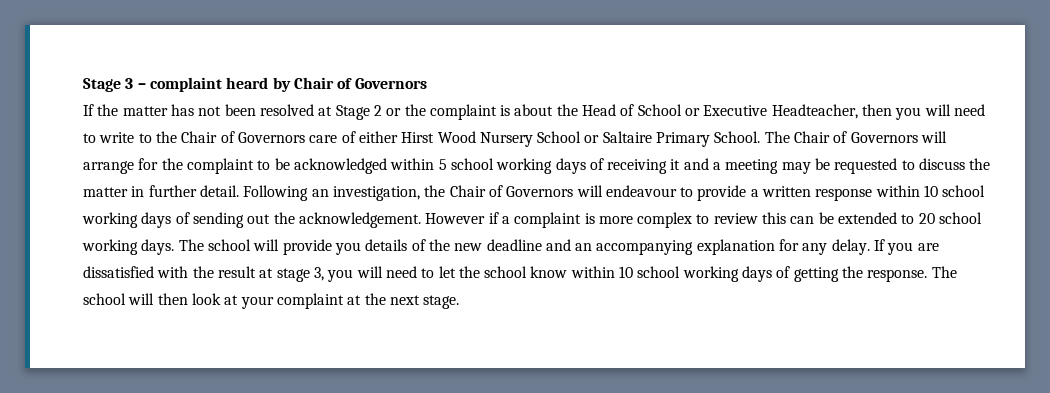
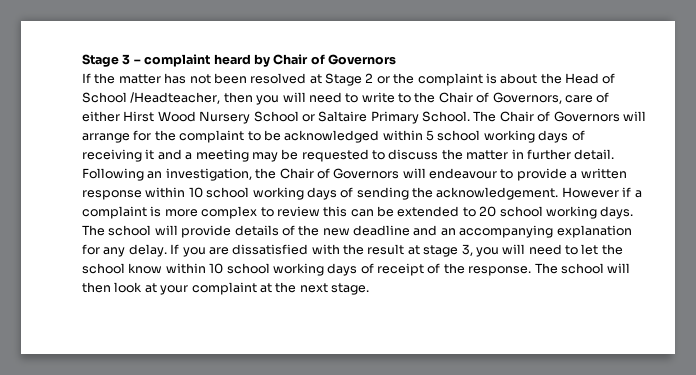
[685,104,858,119] or Executive Headteacher, -> [130,92,221,104] /Headteacher,
[237,132,305,143] Governors -> [492,92,562,104] Governors,
[247,214,271,224] out -> (409, 193) none
[334,242,361,255] you -> (232, 231) none
[793,267,839,282] getting -> [377,263,441,276] receipt of

